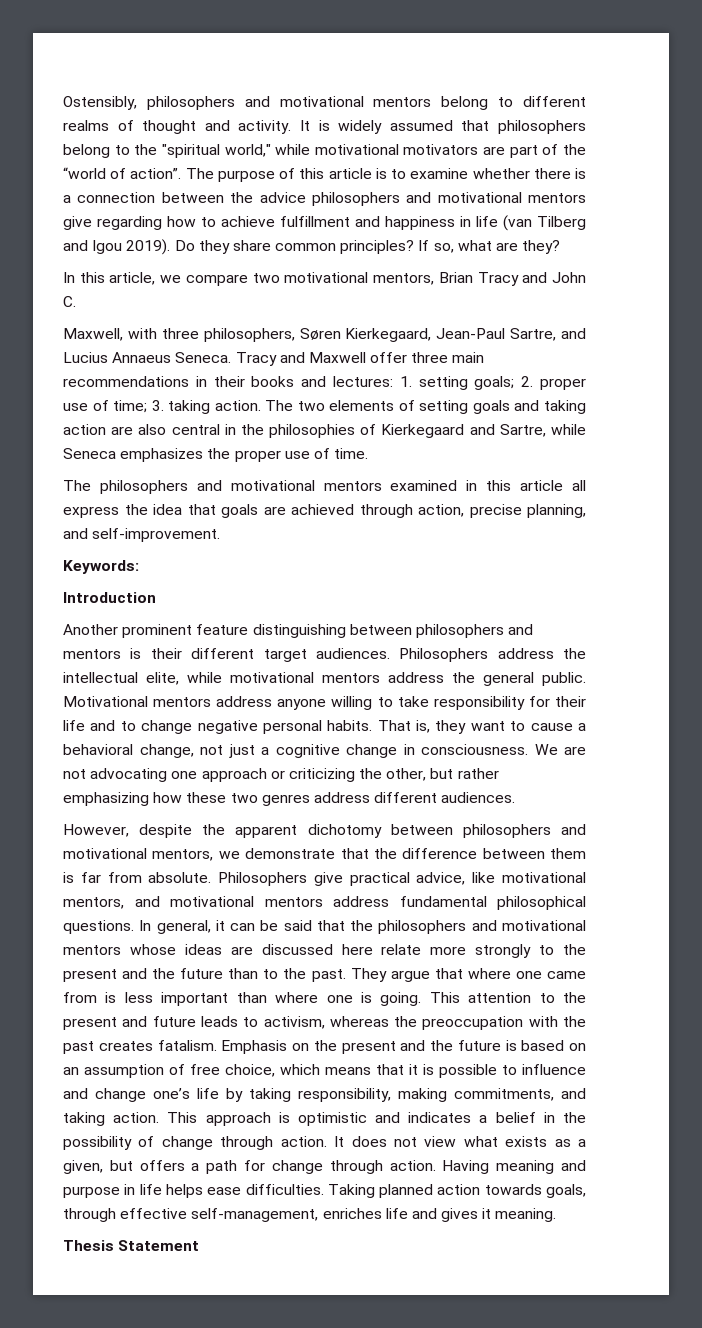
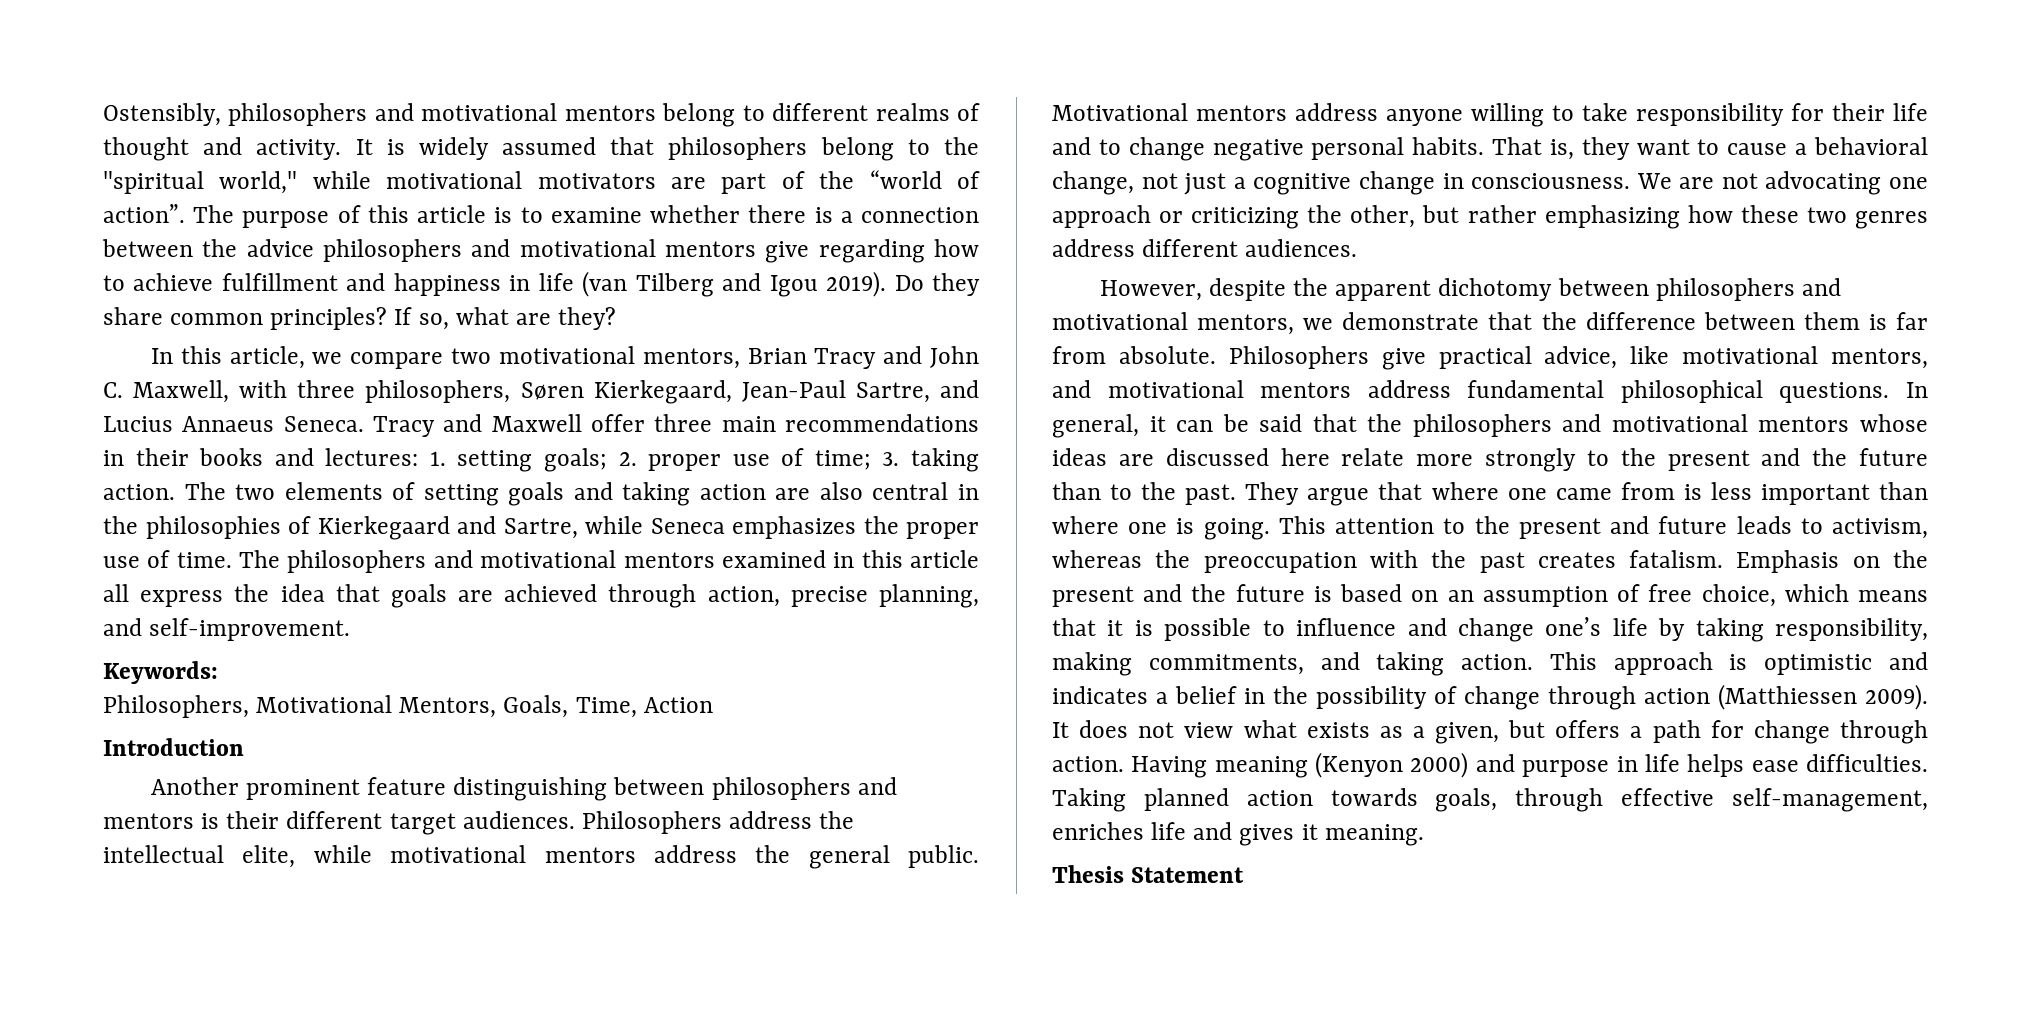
(76, 301) // -> (123, 390) none
(369, 453) // -> (232, 560) none
(139, 567) none -> [103,695,713,718] // Philosophers, Motivational Mentors, Goals, Time, Action
[280,1136,327,1147] action. -> [1644,684,1928,710] action (Matthiessen 2009).
(555, 1167) none -> [1315,752,1469,778] (Kenyon 2000)

